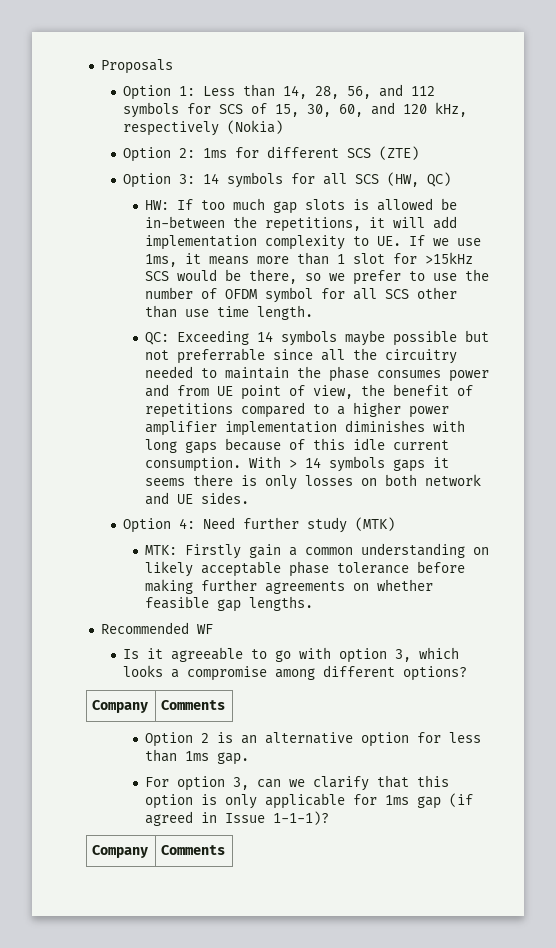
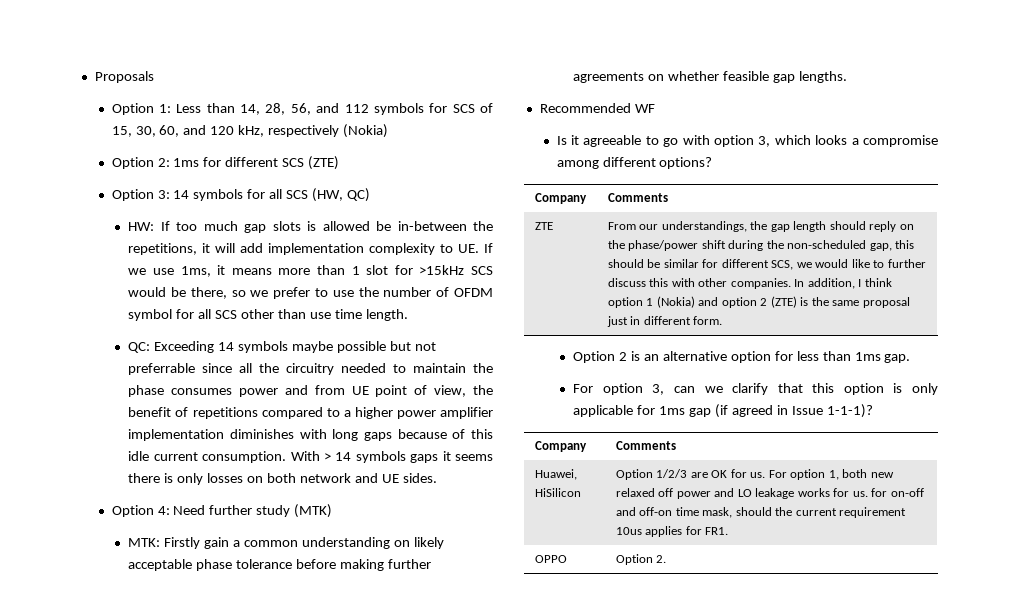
(226, 705) none -> [534,222,553,230] [607,221,914,232] [607,240,915,251] [607,259,926,270] [607,278,892,289] [607,296,910,308] [606,316,723,327] // ZTE | From our understandings, the gap length should reply on the phase/power shift during the non-scheduled gap, this should be similar for different SCS, we would like to further discuss this with other companies. In addition, I think option 1 (Nokia) and option 2 (ZTE) is the same proposal just in different form.
(226, 850) none -> [534,469,577,480] [534,488,581,497] [615,469,894,480] [615,488,924,499] [615,507,907,518] [615,526,729,537] [534,555,567,563] [615,554,667,565] // Huawei, HiSilicon | Option 1/2/3 are OK for us. For option 1, both new relaxed off power and LO leakage works for us. for on-off and off-on time mask, should the current requirement 10us applies for FR1. // OPPO | Option 2.

